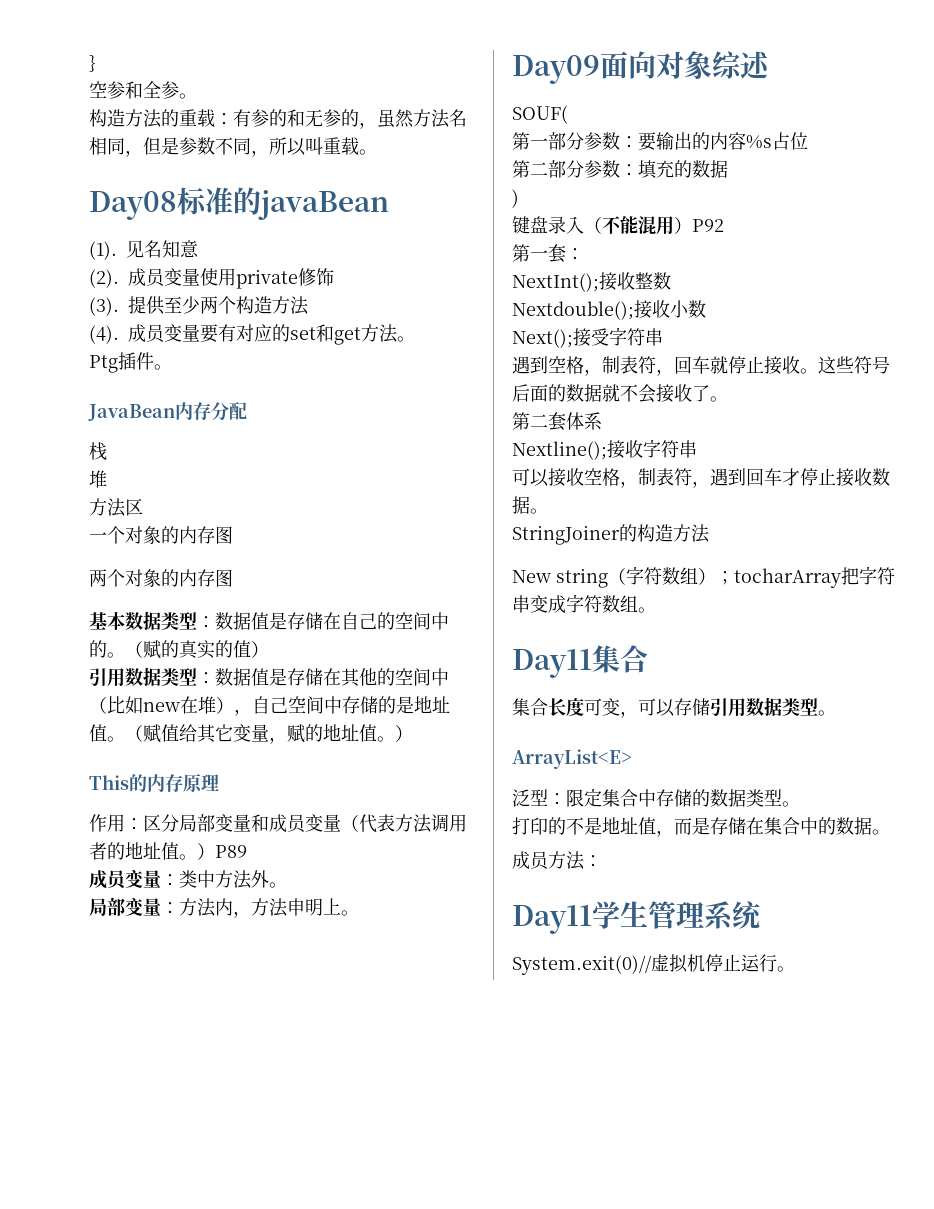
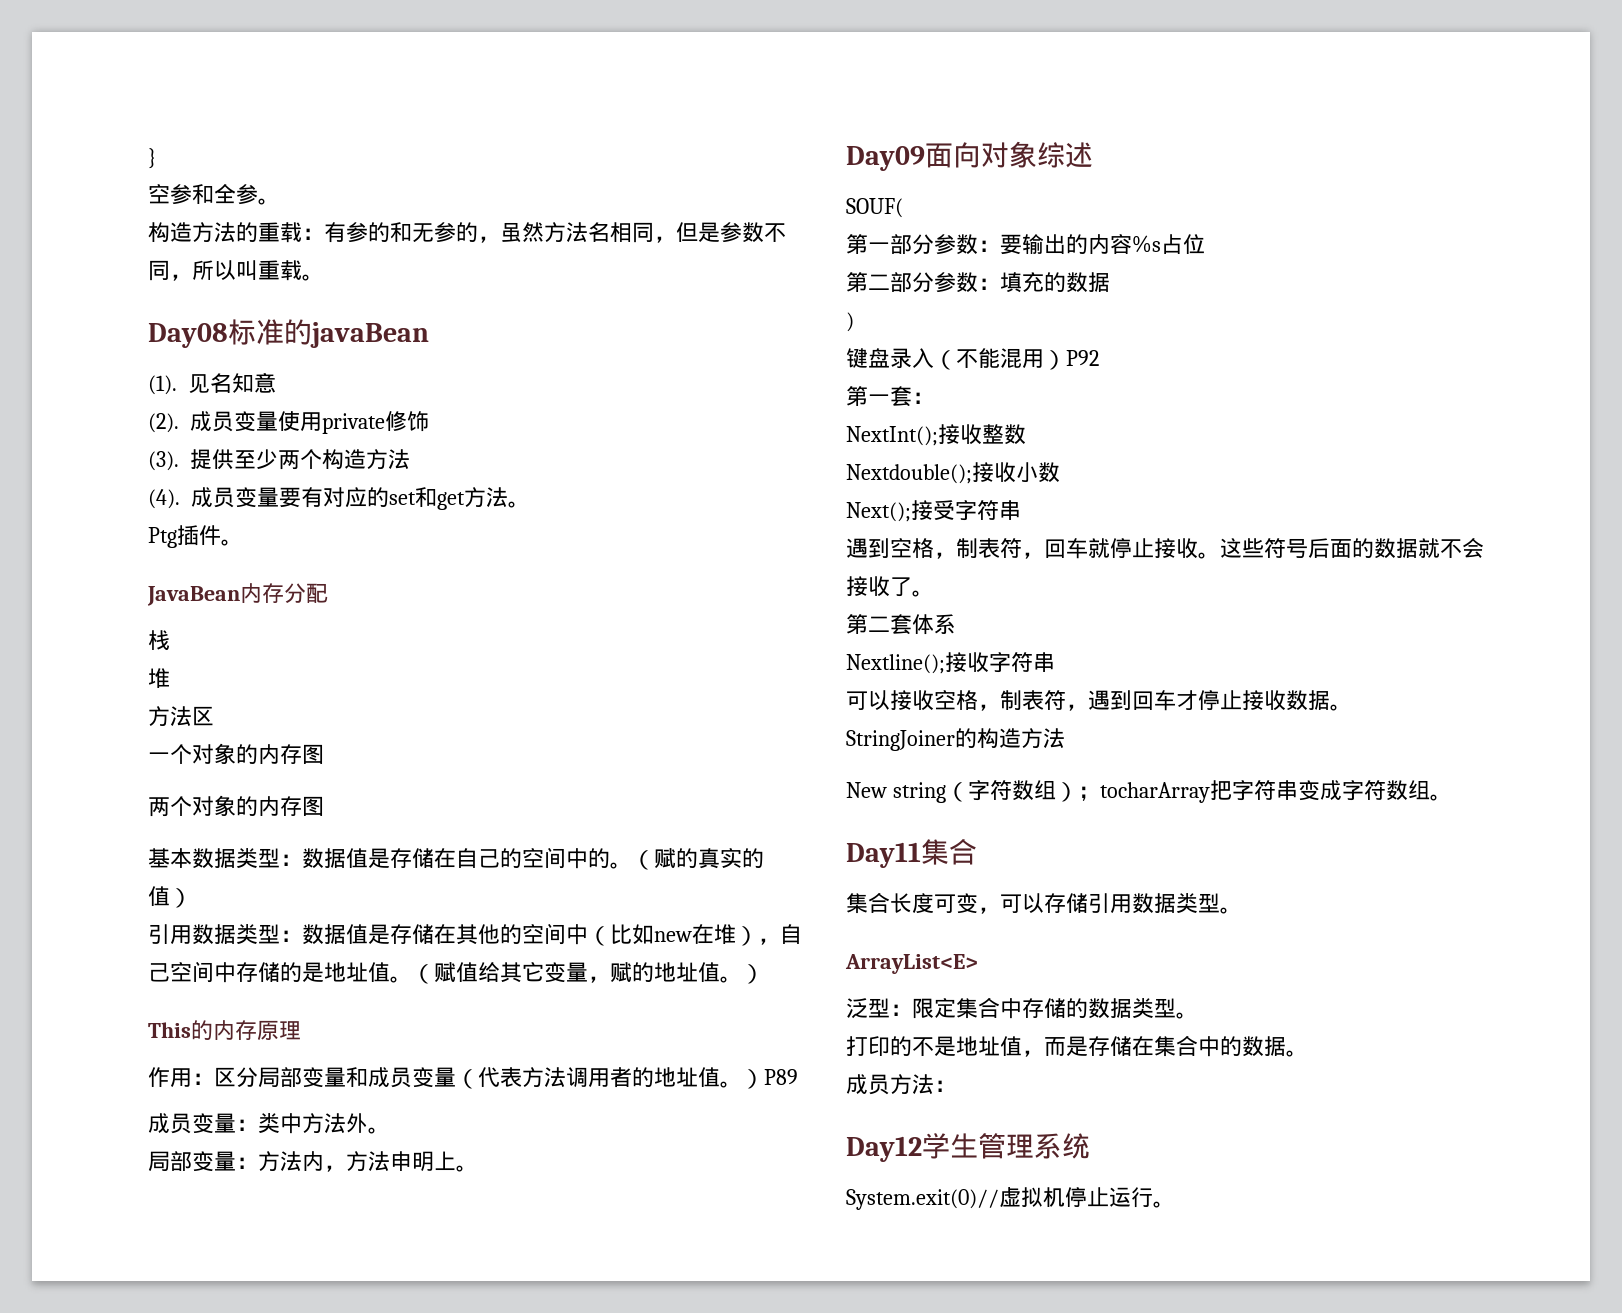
[512,905,592,934] Day11 -> [846,1136,922,1162] Day12

